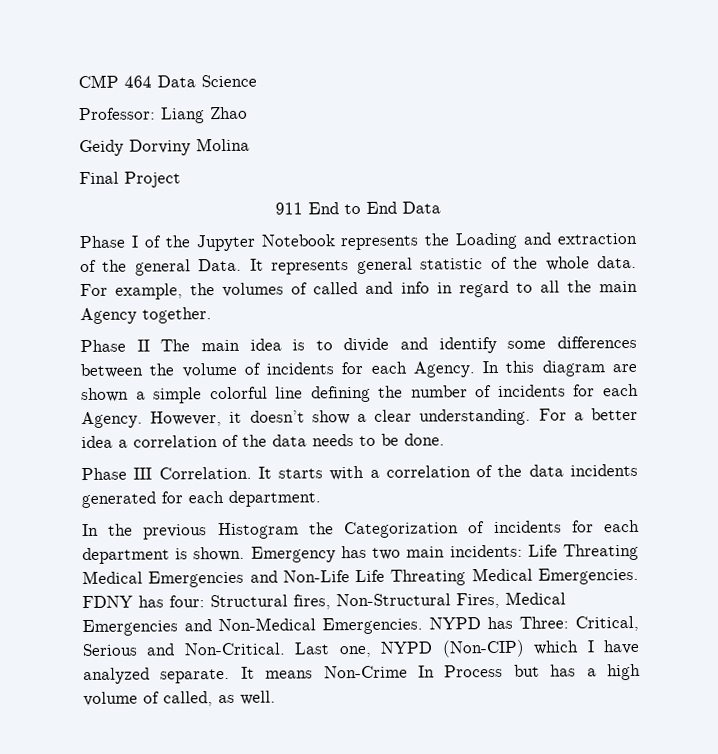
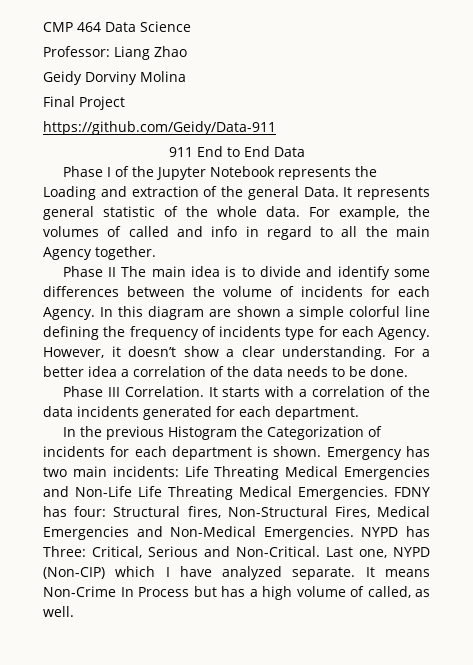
(181, 179) none -> [43,121,276,135] // https://github.com/Geidy/Data-911
[410,384,566,398] number of incidents -> [129,326,315,340] frequency of incidents type

